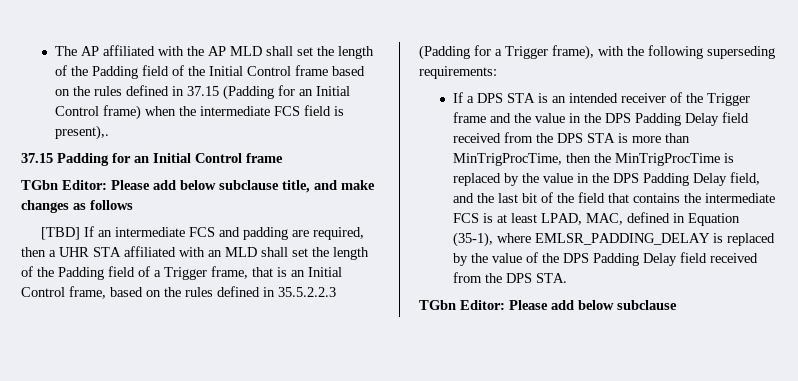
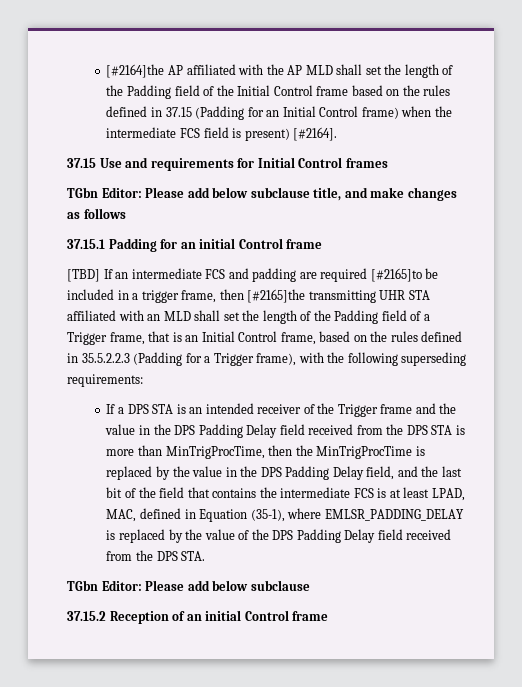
[54,46,77,56] The -> [106,64,165,78] [#2164]the
[54,125,109,140] [21,153,283,166] present),. // 37.15 Padding for an Initial Control frame -> [244,127,338,141] [67,157,388,171] present) [#2164]. // 37.15 Use and requirements for Initial Control frames
(133, 205) none -> [67,238,323,252] // 37.15.1 Padding for an initial Control frame
[312,227,364,240] [21,247,56,257] required, then a -> [320,268,439,282] [67,289,376,303] required [#2165]to be included in a trigger frame, then [#2165]the transmitting
(677, 305) none -> [67,610,329,624] // 37.15.2 Reception of an initial Control frame

